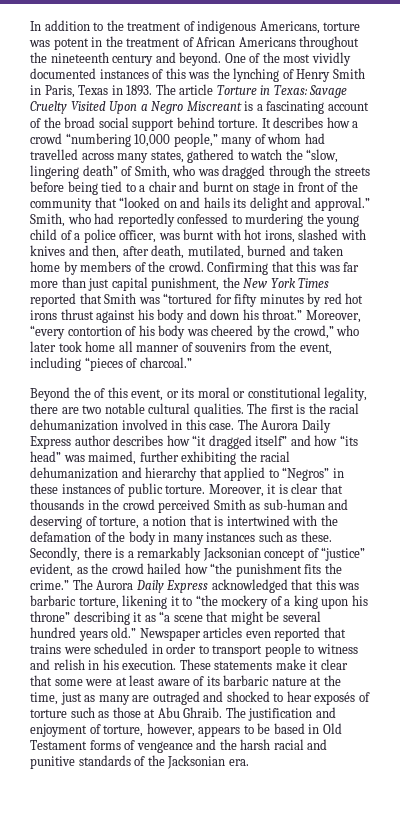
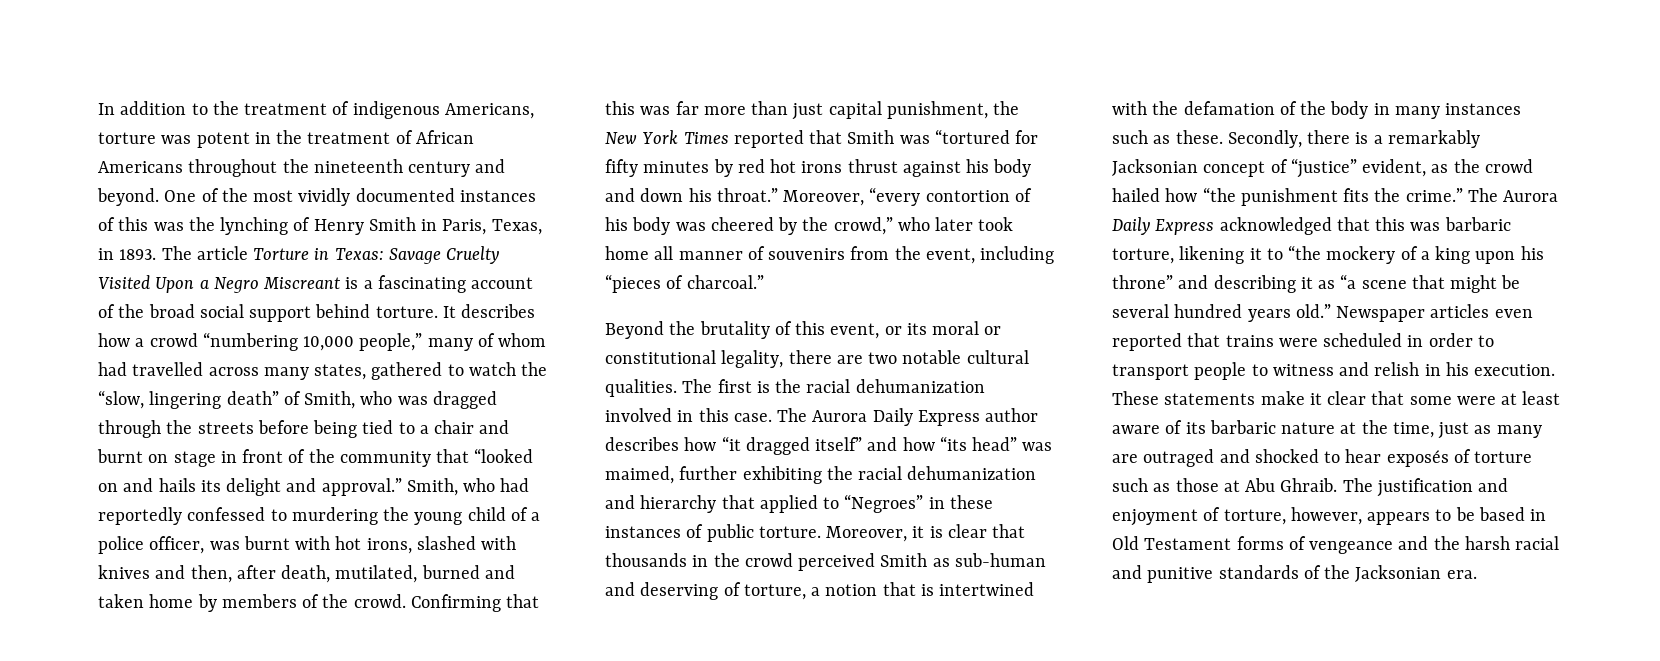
[78,85,109,95] Texas -> [491,219,542,235] Texas,
(91, 392) none -> [699,321,770,339] brutality
[282,467,330,481] “Negros” -> [844,494,924,513] “Negroes”
(70, 616) none -> [1178,275,1209,289] and

